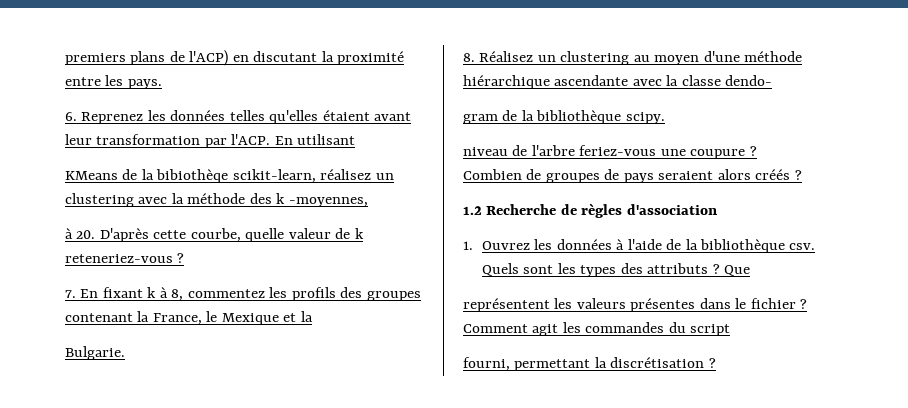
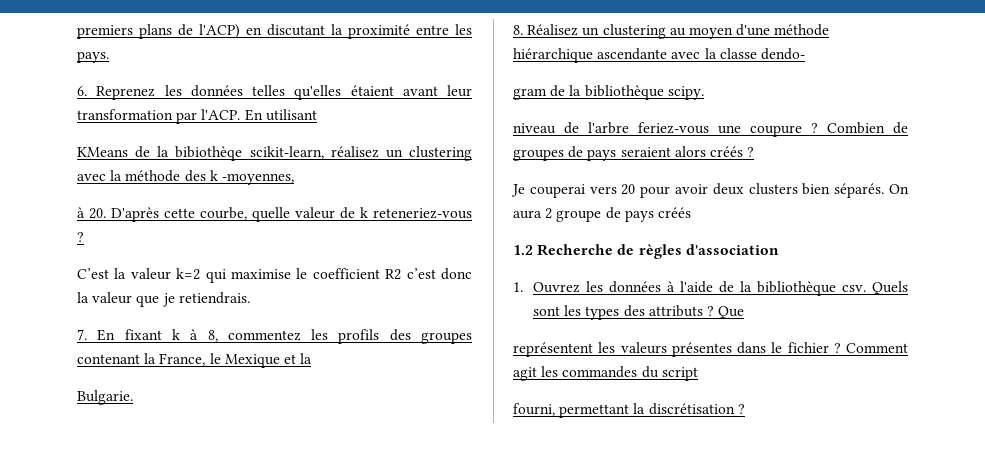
(185, 258) none -> [77,268,472,283] [77,292,250,307] // C’est la valeur k=2 qui maximise le coefficient R2 c’est donc la valeur que je retiendrais.
(802, 175) none -> [511,183,909,198] [513,207,691,222] // Je couperai vers 20 pour avoir deux clusters bien séparés. On aura 2 groupe de pays créés

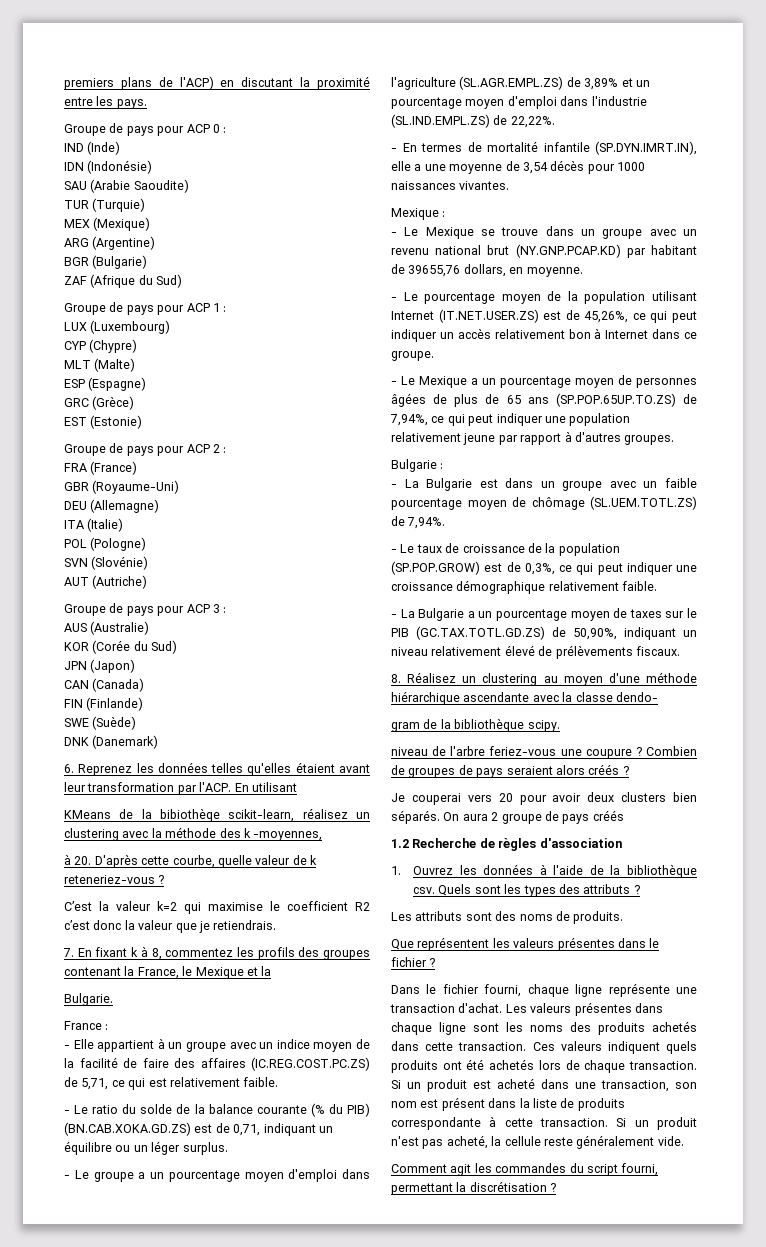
(109, 57) none -> [64,123,227,136] [64,141,121,155] [64,160,153,174] [64,179,189,193] [64,198,146,212] [64,217,151,231] [64,236,156,250] [64,255,148,269] [64,274,183,288] [64,302,227,315] [64,320,171,334] [64,339,138,353] [64,358,136,372] [64,377,147,391] [64,396,135,410] [64,415,143,429] [64,443,227,456] [64,461,138,475] [64,480,180,494] [64,499,160,513] [64,518,124,532] [64,537,147,551] [64,556,149,570] [64,575,148,589] [64,603,227,616] [64,621,150,635] [64,640,178,654] [64,659,136,673] [64,678,145,692] [64,697,144,711] [64,716,137,730] [64,735,159,749] // Groupe de pays pour ACP 0 : // IND (Inde) // IDN (Indonésie) // SAU (Arabie Saoudite) // TUR (Turquie) // MEX (Mexique) // ARG (Argentine) // BGR (Bulgarie) // ZAF (Afrique du Sud) // Groupe de pays pour ACP 1 : // LUX (Luxembourg) // CYP (Chypre) // MLT (Malte) // ESP (Espagne) // GRC (Grèce) // EST (Estonie) // Groupe de pays pour ACP 2 : // FRA (France) // GBR (Royaume-Uni) // DEU (Allemagne) // ITA (Italie) // POL (Pologne) // SVN (Slovénie) // AUT (Autriche) // Groupe de pays pour ACP 3 : // AUS (Australie) // KOR (Corée du Sud) // JPN (Japon) // CAN (Canada) // FIN (Finlande) // SWE (Suède) // DNK (Danemark)
(133, 397) none -> [64,1021,109,1030] [64,1038,370,1052] [64,1057,370,1071] [64,1077,279,1090] [64,1103,370,1117] [64,1122,333,1136] [64,1141,228,1155] [64,1169,370,1182] [391,76,650,90] [391,96,647,109] [391,114,555,128] [391,141,697,155] [391,160,645,174] [391,181,510,190] [391,208,446,220] [391,226,697,239] [391,244,697,258] [391,264,583,277] [391,291,697,304] [391,309,697,323] [391,328,697,342] [391,351,434,361] [391,375,697,388] [391,393,697,407] [390,413,631,426] [391,431,675,445] [391,459,444,472] [391,478,697,491] [391,496,697,510] [391,516,446,529] [391,543,620,556] [391,561,697,575] [391,580,658,594] [391,608,697,621] [391,626,697,640] [391,645,680,659] // France : // - Elle appartient à un groupe avec un indice moyen de la facilité de faire des affaires (IC.REG.COST.PC.ZS) de 5,71, ce qui est relativement faible. // - Le ratio du solde de la balance courante (% du PIB) (BN.CAB.XOKA.GD.ZS) est de 0,71, indiquant un équilibre ou un léger surplus. // - Le groupe a un pourcentage moyen d'emploi dans l'agriculture (SL.AGR.EMPL.ZS) de 3,89% et un pourcentage moyen d'emploi dans l'industrie (SL.IND.EMPL.ZS) de 22,22%. // - En termes de mortalité infantile (SP.DYN.IMRT.IN), elle a une moyenne de 3,54 décès pour 1000 naissances vivantes. // Mexique : // - Le Mexique se trouve dans un groupe avec un revenu national brut (NY.GNP.PCAP.KD) par habitant de 39655,76 dollars, en moyenne. // - Le pourcentage moyen de la population utilisant Internet (IT.NET.USER.ZS) est de 45,26%, ce qui peut indiquer un accès relativement bon à Internet dans ce groupe. // - Le Mexique a un pourcentage moyen de personnes âgées de plus de 65 ans (SP.POP.65UP.TO.ZS) de 7,94%, ce qui peut indiquer une population relativement jeune par rapport à d'autres groupes. // Bulgarie : // - La Bulgarie est dans un groupe avec un faible pourcentage moyen de chômage (SL.UEM.TOTL.ZS) de 7,94%. // - Le taux de croissance de la population (SP.POP.GROW) est de 0,3%, ce qui peut indiquer une croissance démographique relativement faible. // - La Bulgarie a un pourcentage moyen de taxes sur le PIB (GC.TAX.TOTL.GD.ZS) de 50,90%, indiquant un niveau relativement élevé de prélèvements fiscaux.
(714, 311) none -> [391,911,624,924] // Les attributs sont des noms de produits. //
(745, 312) // -> (414, 944) none
(841, 348) none -> [391,983,697,997] [390,1002,663,1016] [391,1021,697,1035] [391,1041,697,1054] [391,1059,697,1073] [391,1078,697,1092] [391,1097,625,1111] [391,1116,697,1130] [391,1135,684,1149] // Dans le fichier fourni, chaque ligne représente une transaction d'achat. Les valeurs présentes dans chaque ligne sont les noms des produits achetés dans cette transaction. Ces valeurs indiquent quels produits ont été achetés lors de chaque transaction. Si un produit est acheté dans une transaction, son nom est présent dans la liste de produits correspondante à cette transaction. Si un produit n'est pas acheté, la cellule reste généralement vide. //
(698, 374) // -> (618, 1170) none

